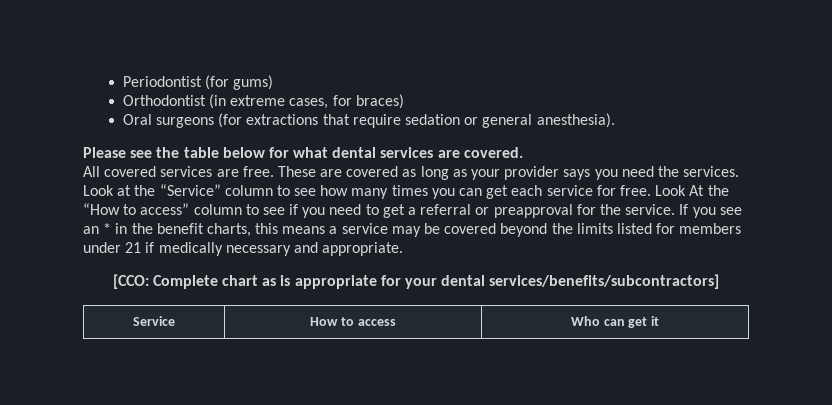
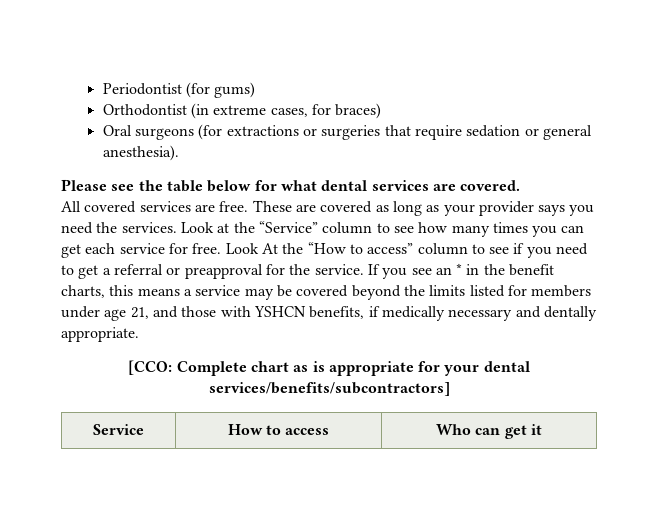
(319, 119) none -> [303,125,381,140] or surgeries
[125,242,142,253] 21 -> [104,306,365,321] age 21, and those with YSHCN benefits,
(318, 247) none -> [543,306,597,321] dentally

